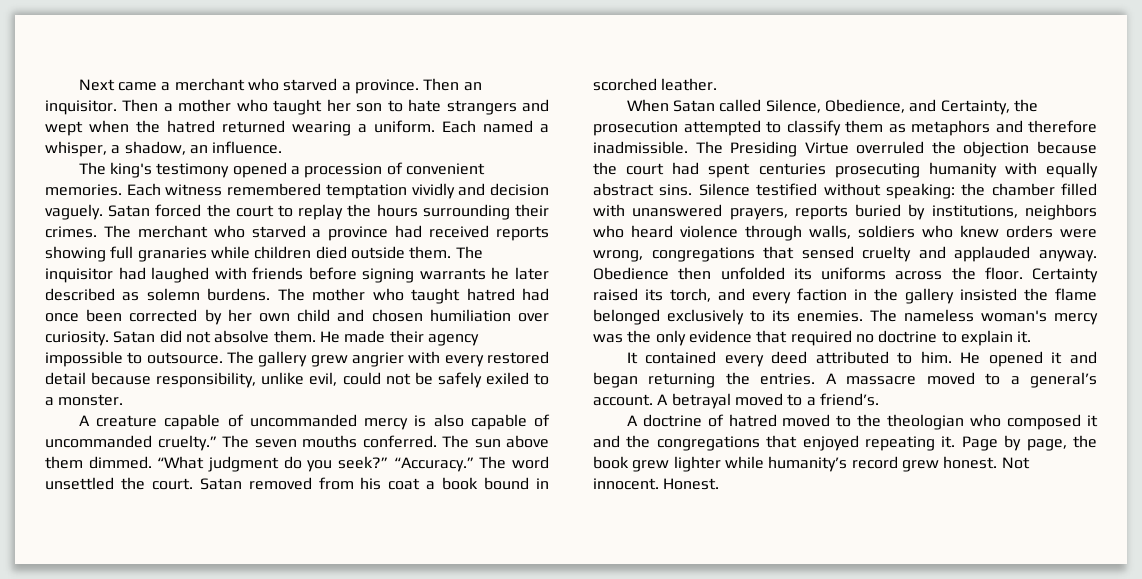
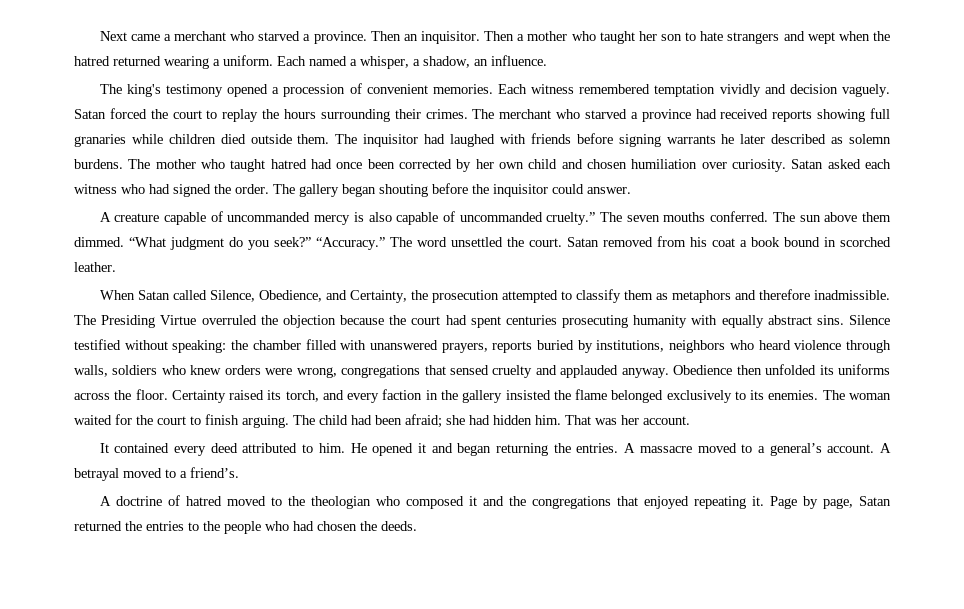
[159,330,479,346] [45,351,549,367] [45,372,550,388] [45,394,124,406] did not absolve them. He made their agency impossible to outsource. The gallery grew angrier with every restored detail because responsibility, unlike evil, could not be safely exiled to a monster. -> [827,159,892,169] [74,183,631,197] asked each witness who had signed the order. The gallery began shouting before the inquisitor could answer.
[904,309,1098,325] [593,330,1032,346] nameless woman's mercy was the only evidence that required no doctrine to explain it. -> [848,393,891,400] [74,414,690,428] woman waited for the court to finish arguing. The child had been afraid; she had hidden him. That was her account.
[1073,435,1097,448] [593,456,1030,472] [593,478,720,490] the book grew lighter while humanity’s record grew honest. Not innocent. Honest. -> [859,496,892,506] [74,521,417,534] Satan returned the entries to the people who had chosen the deeds.

